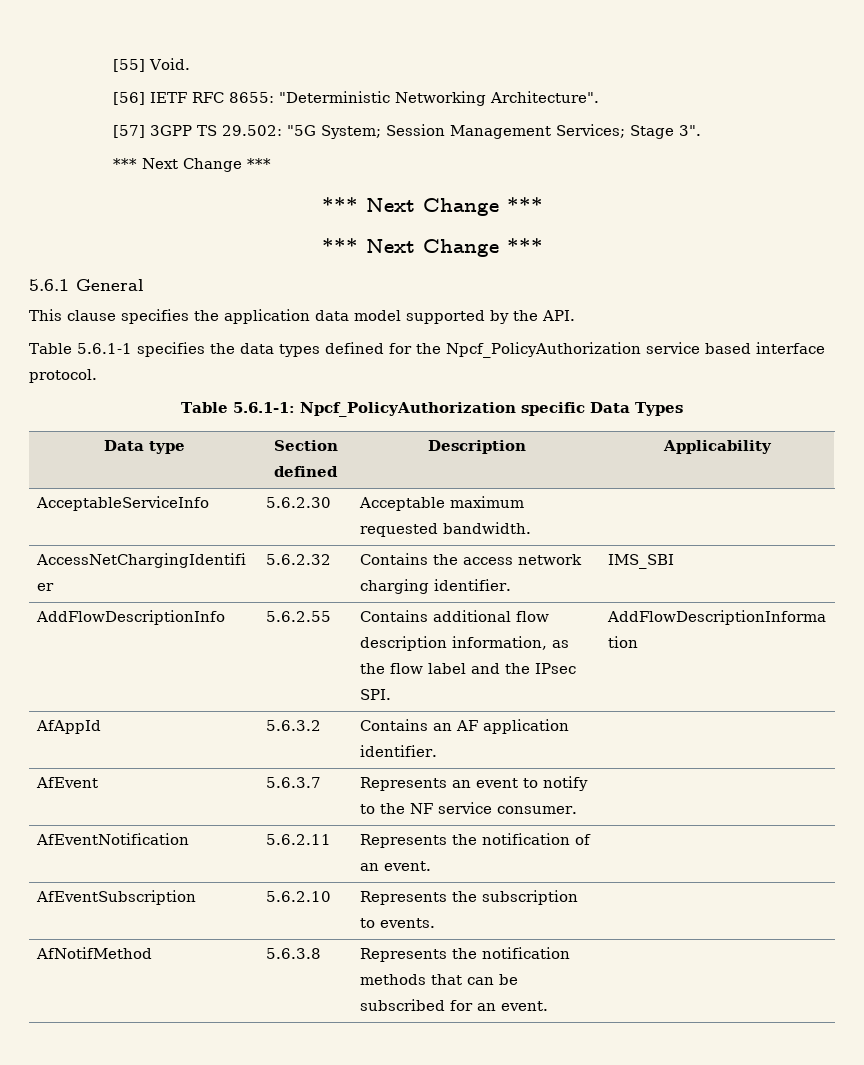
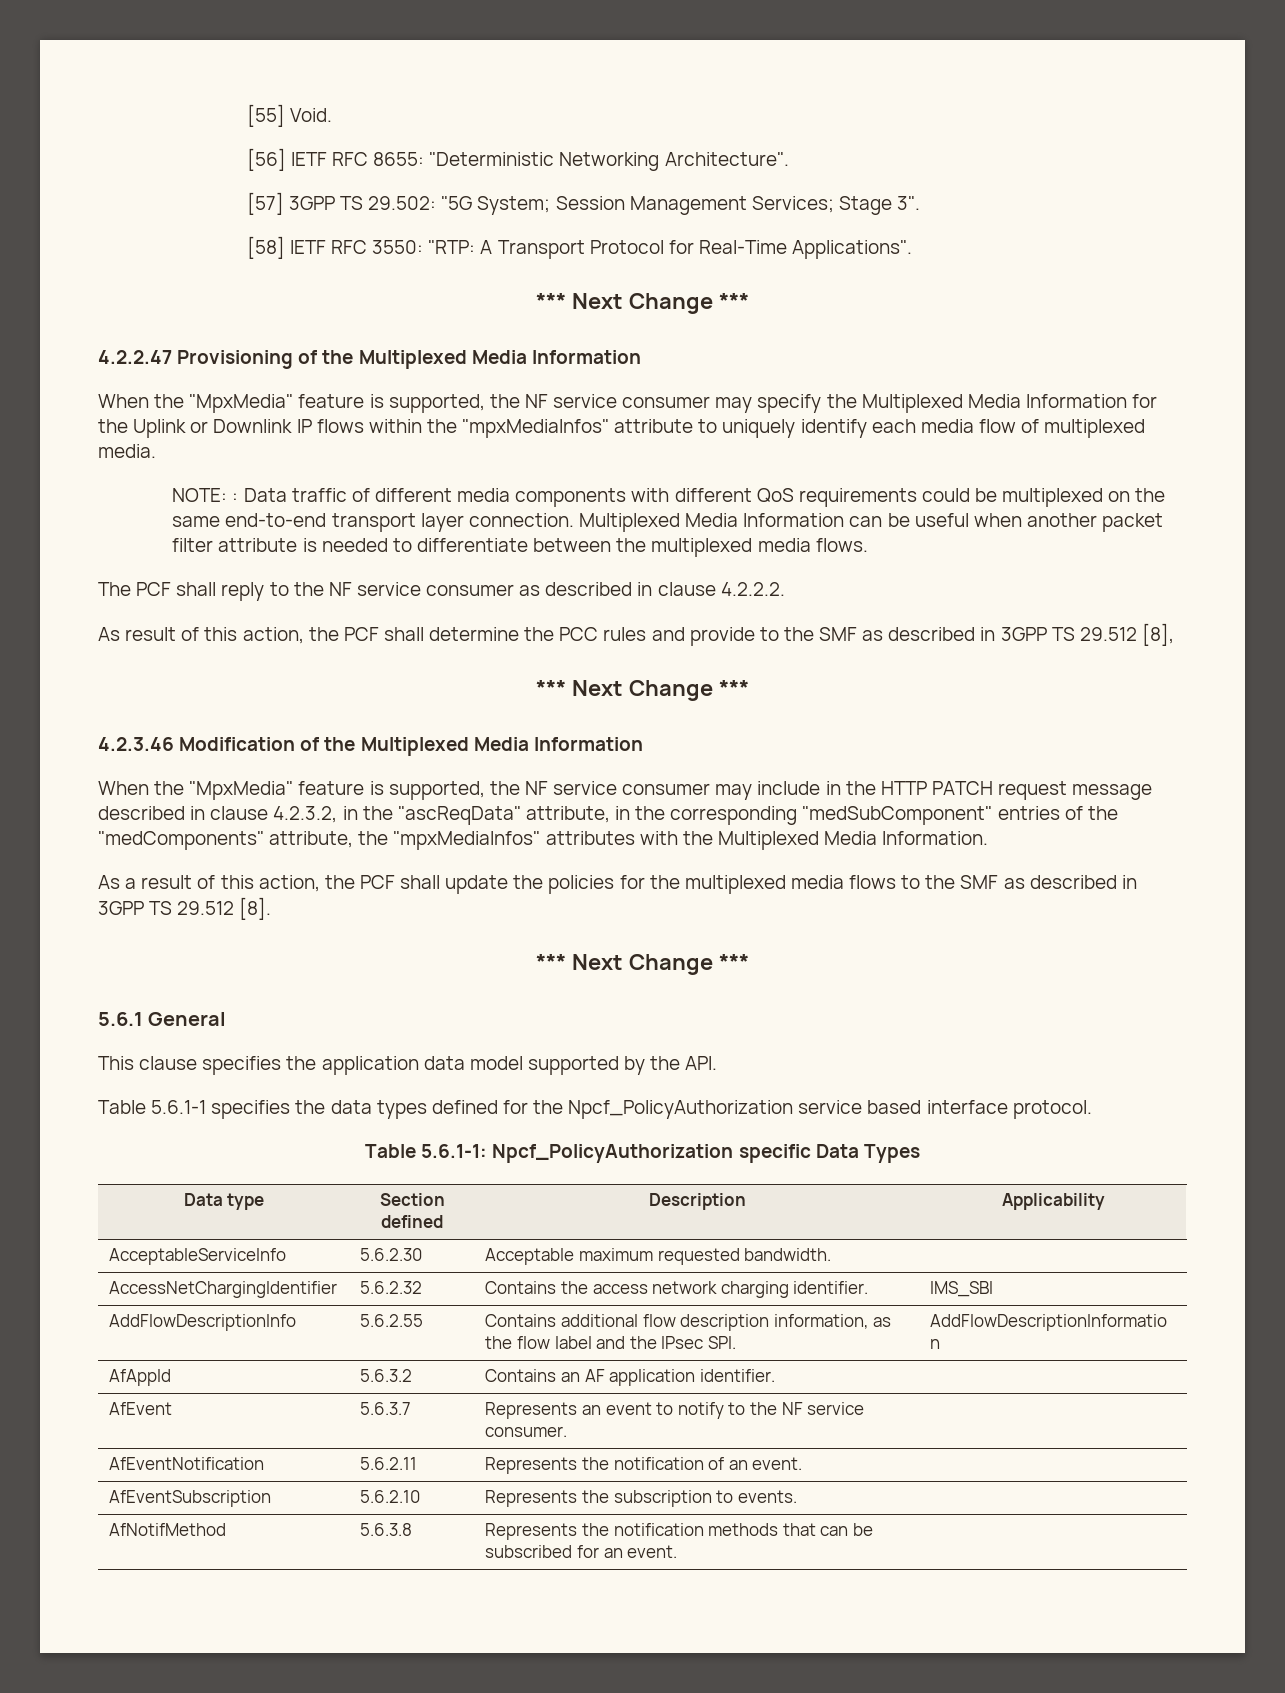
[112,158,271,172] [321,197,543,216] *** Next Change *** // *** Next Change *** -> [246,236,913,259] [536,293,749,314] [98,350,641,369] [98,394,1158,413] [98,419,1146,438] [98,444,156,458] [172,488,1166,507] [172,513,1164,532] [172,538,868,557] [98,582,785,601] [98,623,1174,646] [536,680,749,701] [98,737,643,756] [98,781,1153,800] [98,806,1118,825] [98,831,989,850] [98,875,1137,894] [98,897,272,920] [58] IETF RFC 3550: "RTP: A Transport Protocol for Real-Time Applications". // *** Next Change *** // 4.2.2.47 Provisioning of the Multiplexed Media Information // When the "MpxMedia" feature is supported, the NF service consumer may specify the Multiplexed Media Information for the Uplink or Downlink IP flows within the "mpxMediaInfos" attribute to uniquely identify each media flow of multiplexed media. // NOTE: : Data traffic of different media components with different QoS requirements could be multiplexed on the same end-to-end transport layer connection. Multiplexed Media Information can be useful when another packet filter attribute is needed to differentiate between the multiplexed media flows. // The PCF shall reply to the NF service consumer as described in clause 4.2.2.2. // As result of this action, the PCF shall determine the PCC rules and provide to the SMF as described in 3GPP TS 29.512 [8], // *** Next Change *** // 4.2.3.46 Modification of the Multiplexed Media Information // When the "MpxMedia" feature is supported, the NF service consumer may include in the HTTP PATCH request message described in clause 4.2.3.2, in the "ascReqData" attribute, in the corresponding "medSubComponent" entries of the "medComponents" attribute, the "mpxMediaInfos" attributes with the Multiplexed Media Information. // As a result of this action, the PCF shall update the policies for the multiplexed media flows to the SMF as described in 3GPP TS 29.512 [8].

